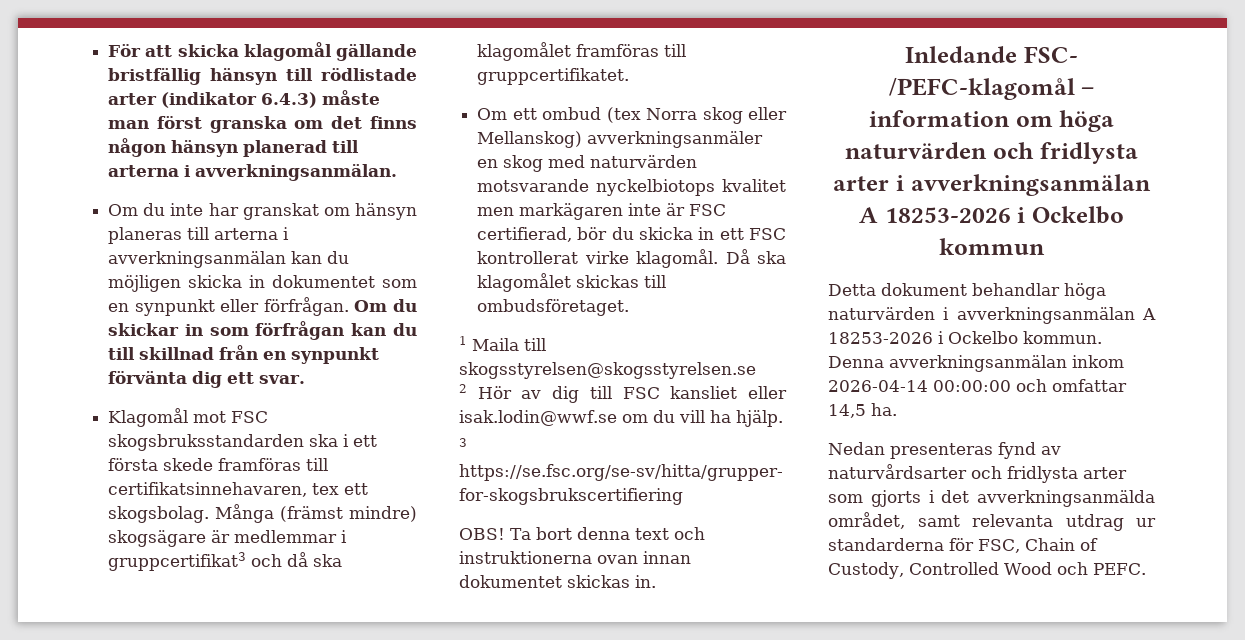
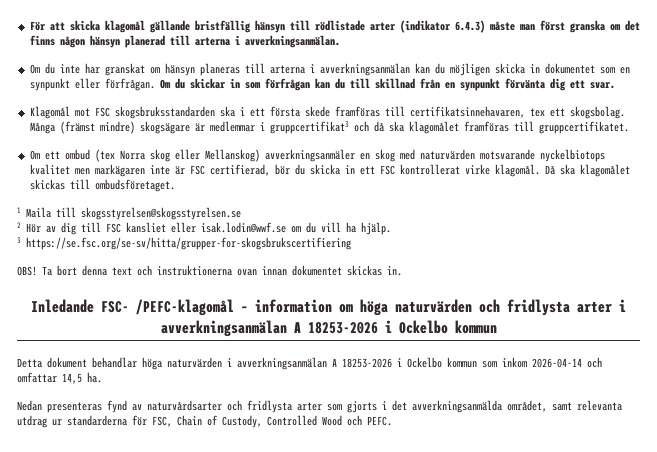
[1023,331,1102,344] [828,355,1067,372] kommun. Denna avverkningsanmälan -> [447,357,497,368] kommun som
[933,380,1011,392] 00:00:00 -> (582, 363) none

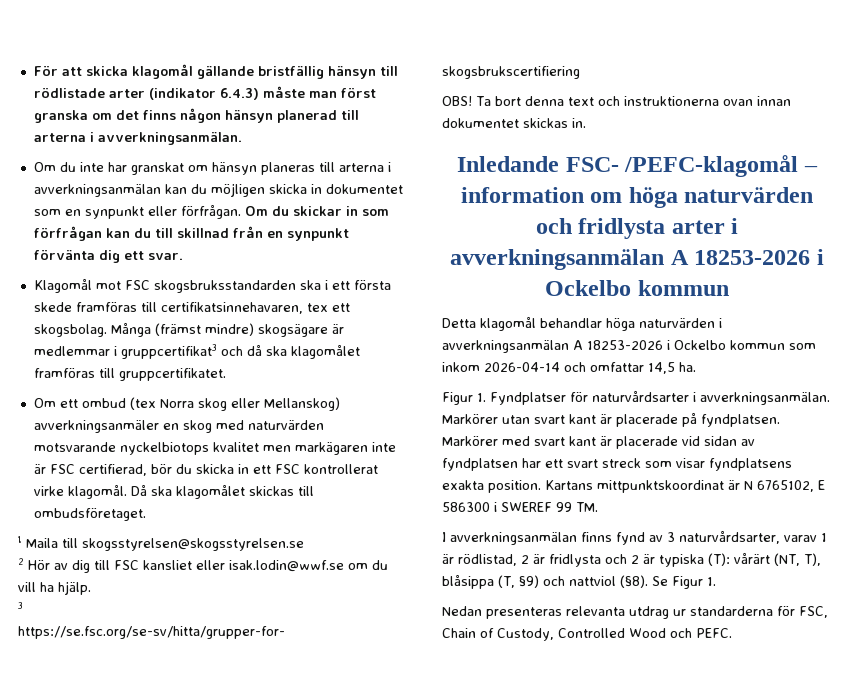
[47,357,87,368] dokument -> [480,316,536,331] klagomål
[17,400,572,413] Nedan presenteras fynd av naturvårdsarter och fridlysta arter som gjorts i det avverkningsanmälda området, samt -> [442,390,830,405] [442,412,780,427] [442,435,755,449] [442,458,792,471] [442,480,825,493] [442,502,598,512] [442,530,827,545] [442,552,821,567] [442,574,716,589] [442,606,562,619] Figur 1. Fyndplatser för naturvårdsarter i avverkningsanmälan. Markörer utan svart kant är placerade på fyndplatsen. Markörer med svart kant är placerade vid sidan av fyndplatsen har ett svart streck som visar fyndplatsens exakta position. Kartans mittpunktskoordinat är N 6765102, E 586300 i SWEREF 99 TM. // I avverkningsanmälan finns fynd av 3 naturvårdsarter, varav 1 är rödlistad, 2 är fridlysta och 2 är typiska (T): vårärt (NT, T), blåsippa (T, §9) och nattviol (§8). Se Figur 1. // Nedan presenteras

